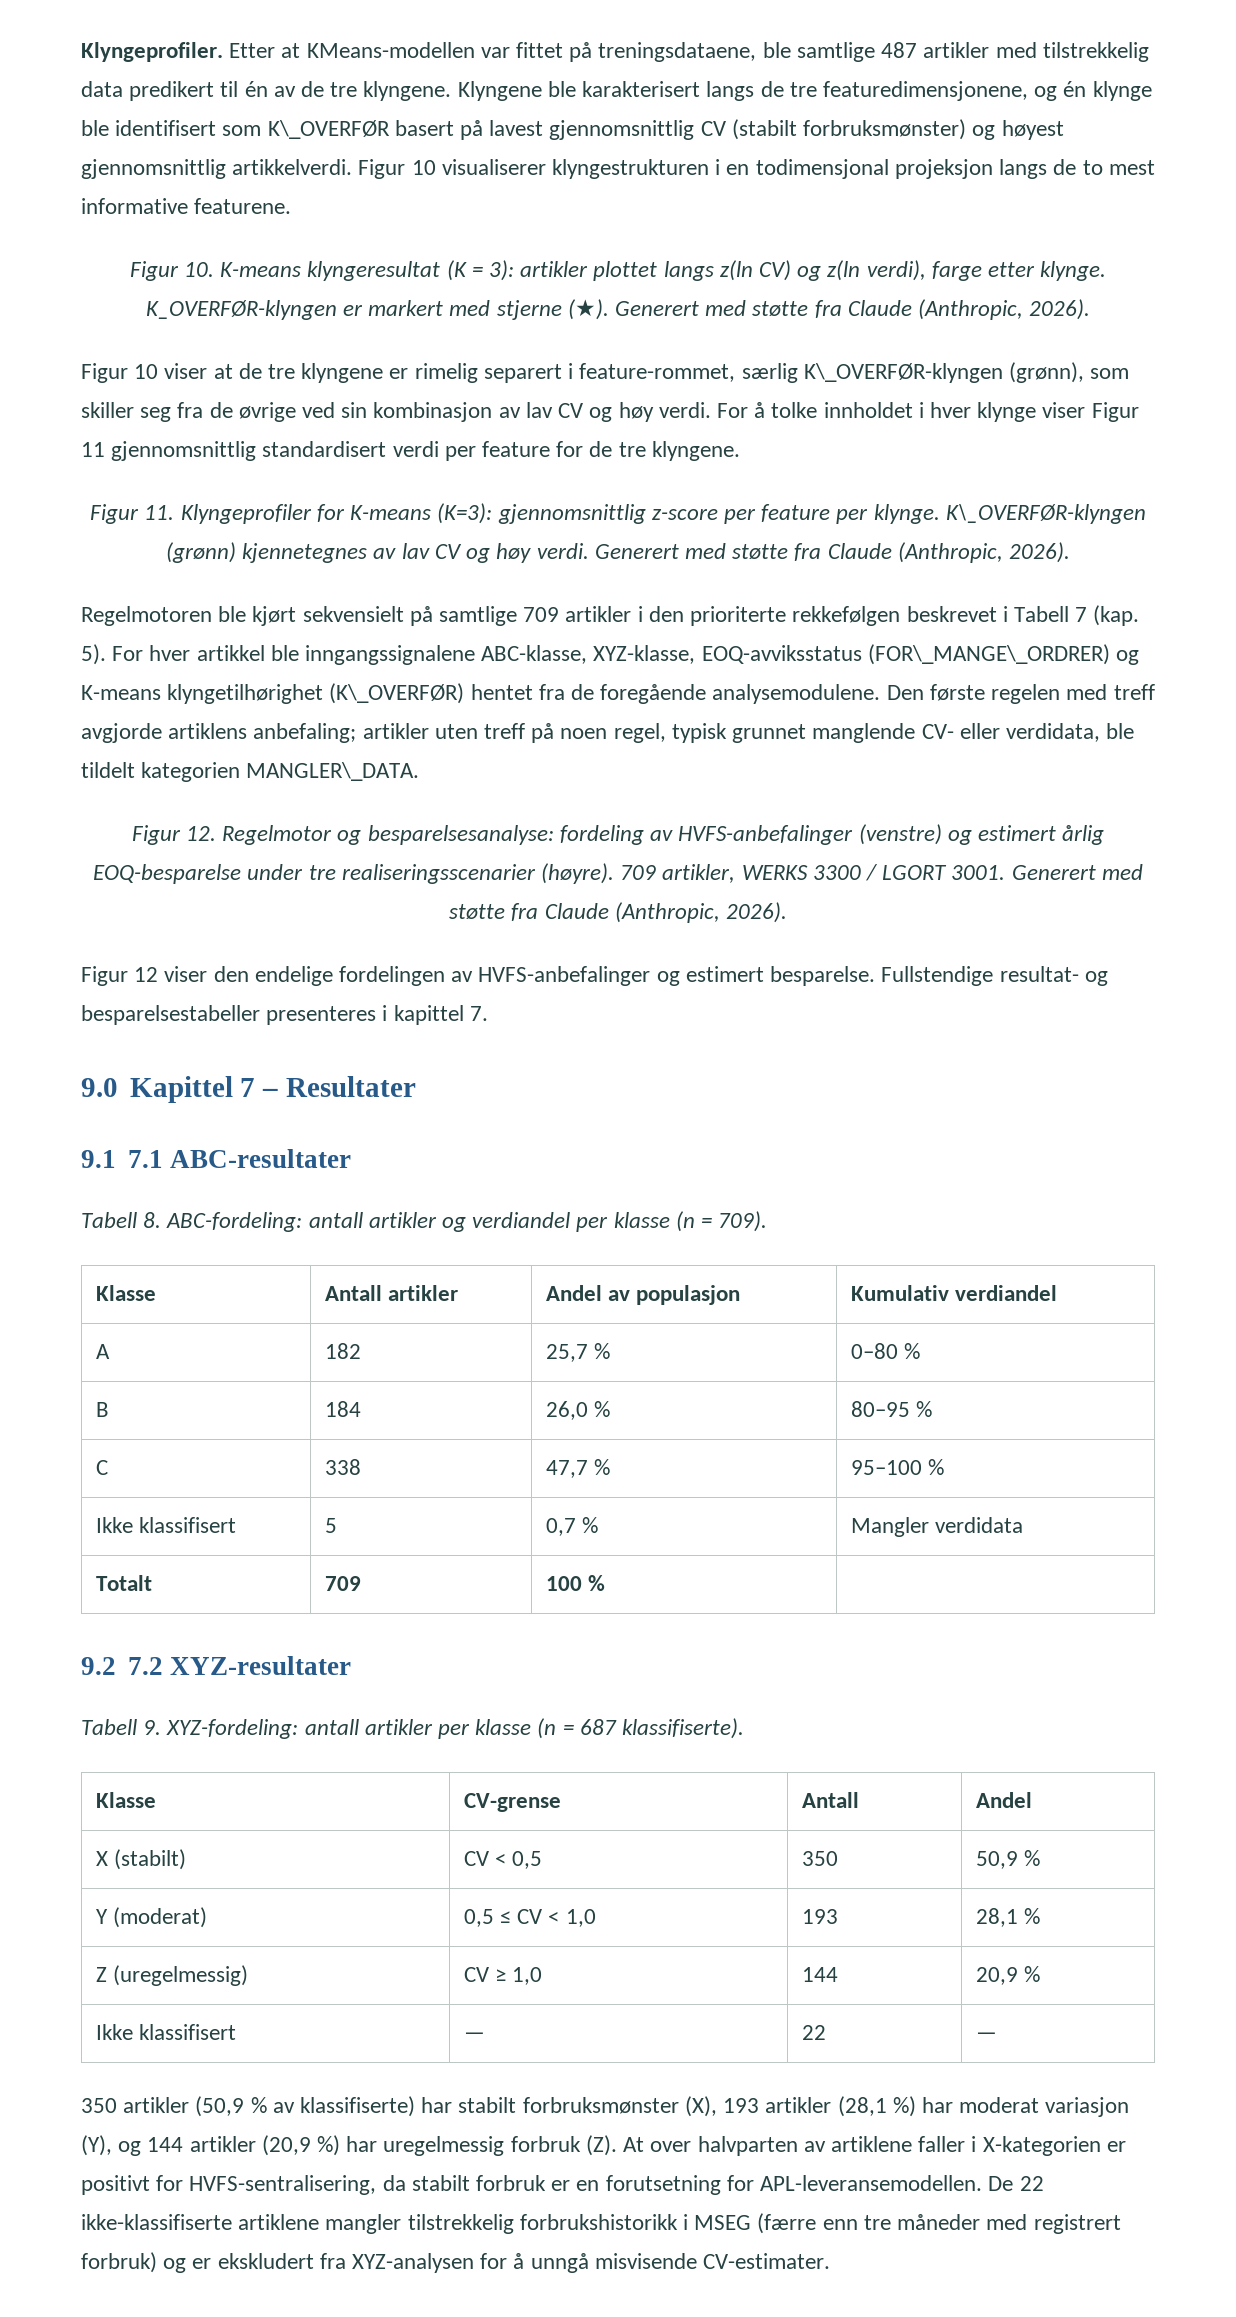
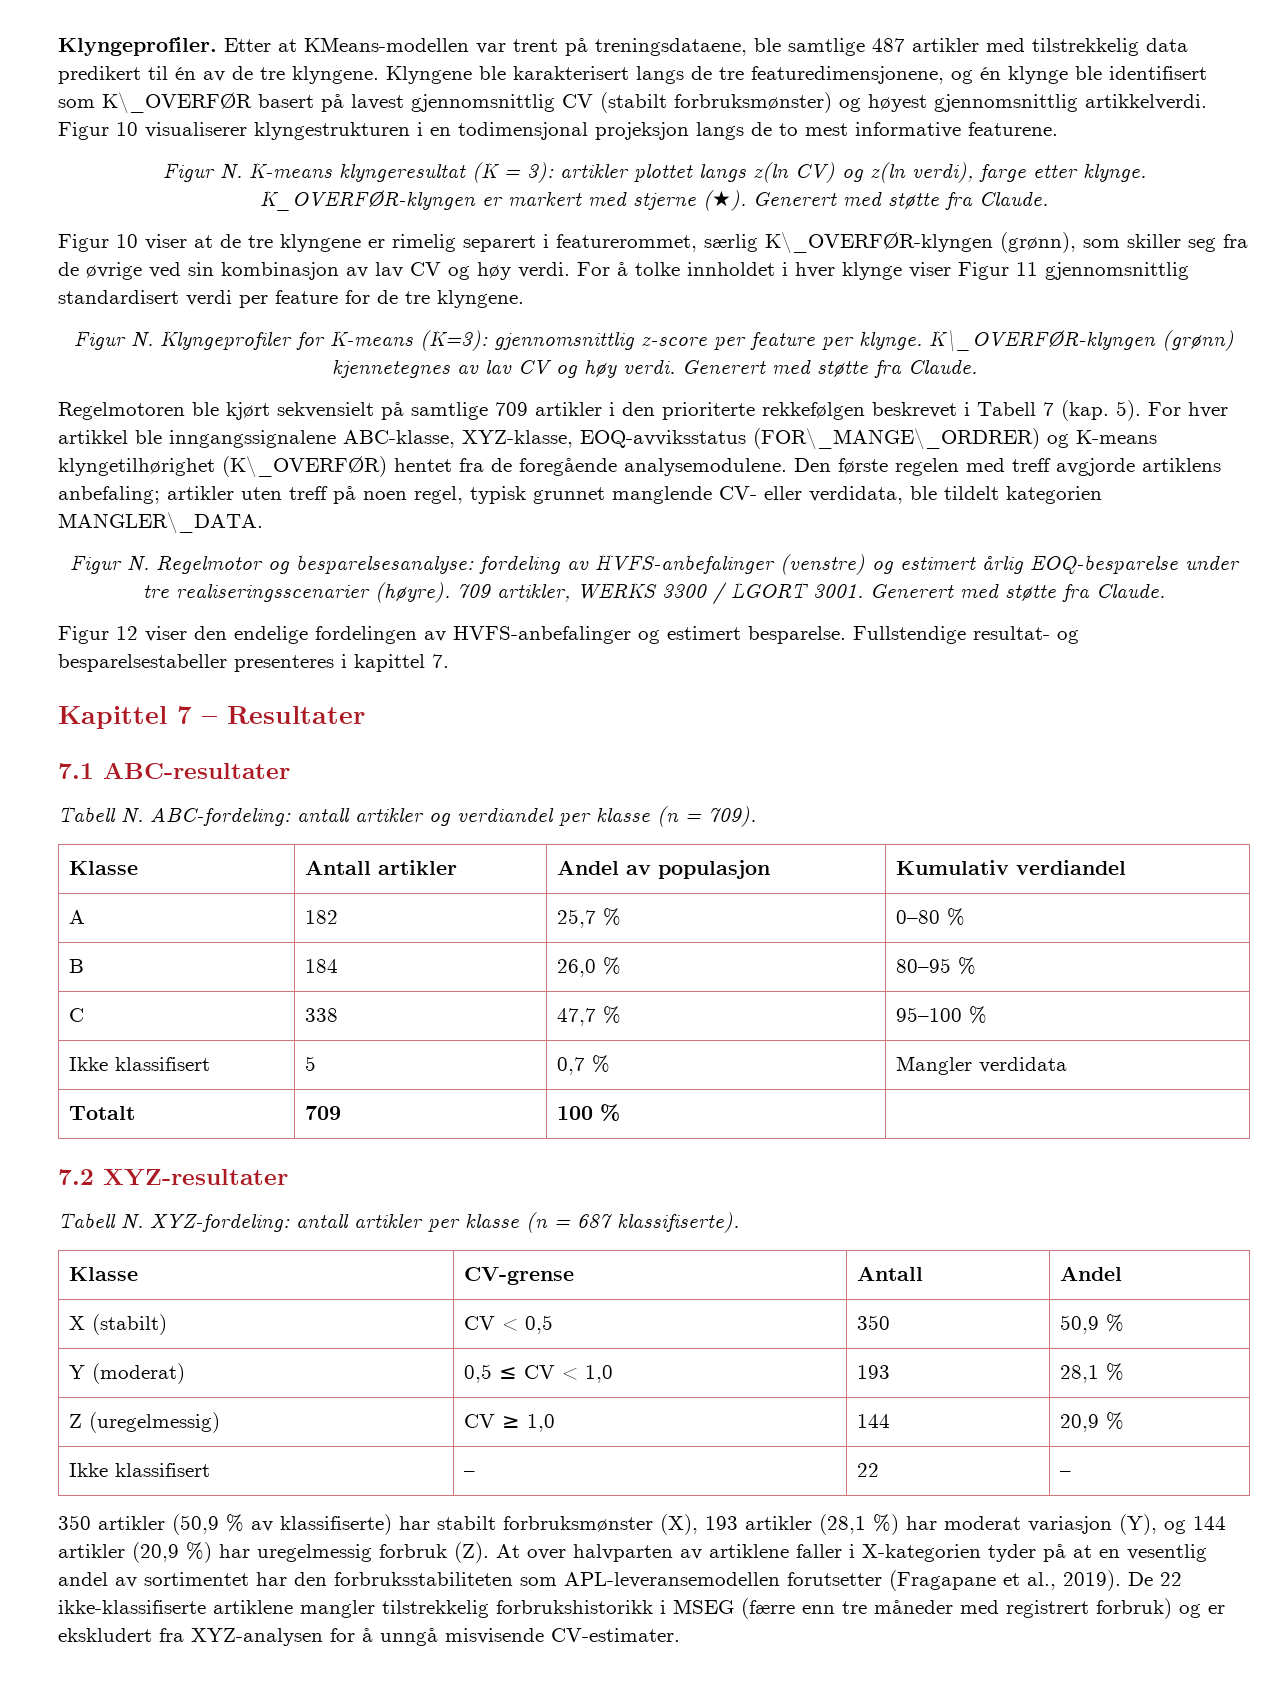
[516,42,564,58] fittet -> [513,39,558,52] trent
[183,262,214,277] 10. -> [219,164,242,179] N.
[847,299,1091,320] Claude (Anthropic, 2026). -> [979,191,1048,206] Claude.
[579,363,736,382] feature-rommet, -> [556,234,697,252] featurerommet,
[144,505,175,520] 11. -> [131,332,153,347] N.
[827,542,1070,563] Claude (Anthropic, 2026). -> [907,359,977,374] Claude.
[186,826,217,841] 12. -> [127,556,149,571] N.
[544,902,787,923] Claude (Anthropic, 2026). -> [1096,583,1165,598] Claude.
[81,1078,118,1097] 9.0 -> (449, 661) none
[81,1150,116,1168] 9.1 -> (365, 715) none
[143,1212,162,1228] 8. -> [121,808,143,823] N.
[81,1657,116,1675] 9.2 -> (621, 1112) none
[143,1720,162,1735] 9. -> [121,1214,143,1229] N.
[463,2032,485,2040] — -> [464,1471,476,1477] –
[975,2032,997,2040] — -> [1060,1471,1072,1477] –
[1106,2141,1126,2152] [81,2175,983,2195] er positivt for HVFS-sentralisering, da stabilt forbruk er en forutsetning for APL-leveransemodellen. -> [988,1544,1207,1562] [58,1570,1121,1591] tyder på at en vesentlig andel av sortimentet har den forbruksstabiliteten som APL-leveransemodellen forutsetter (Fragapane et al., 2019).

